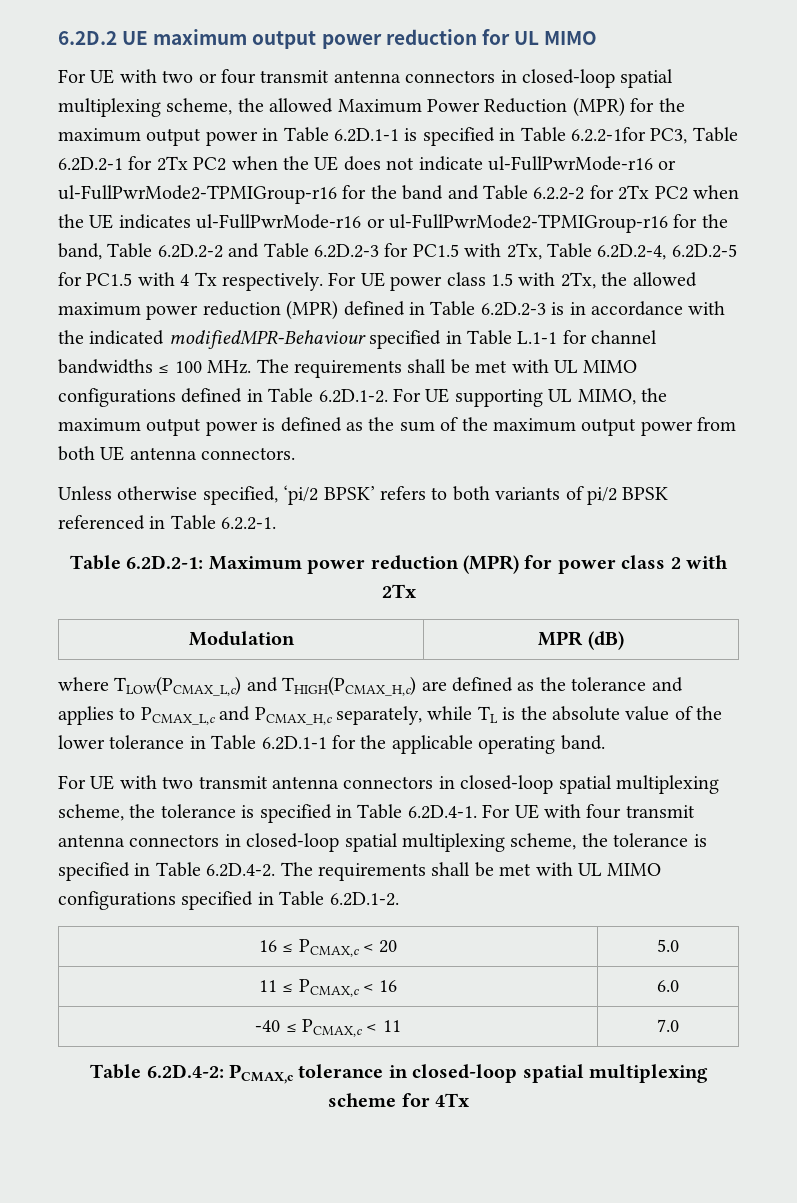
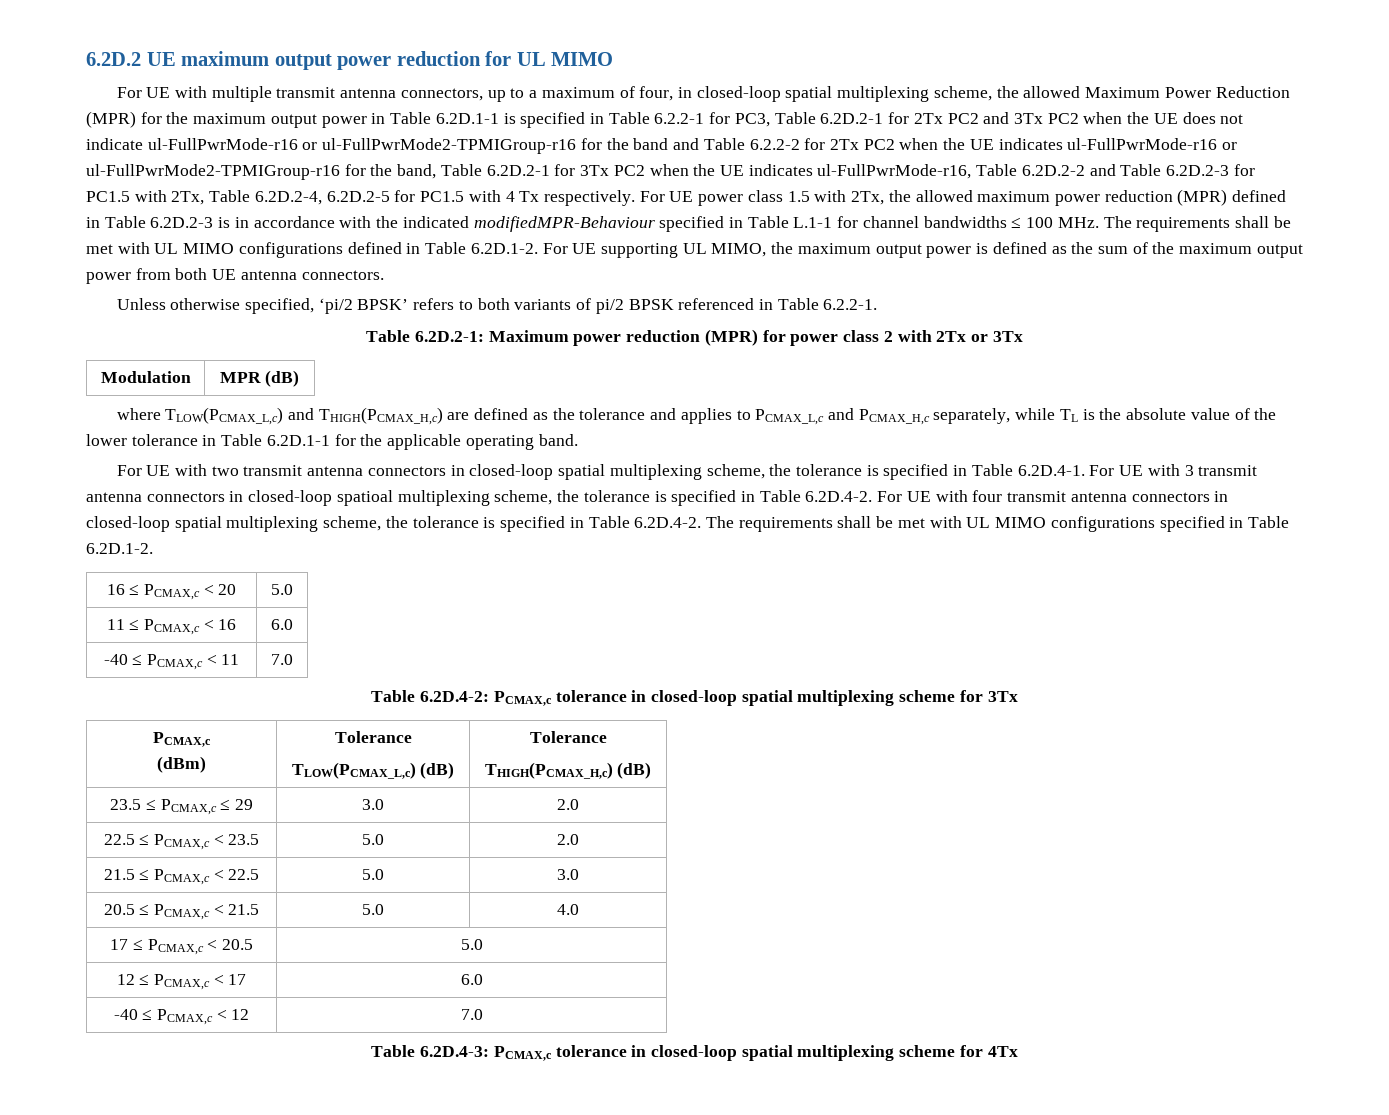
[162,69,496,84] two or four transmit antenna connectors -> [211,86,674,102] multiple transmit antenna connectors, up to a maximum of four,
[570,127,646,142] 6.2.2-1for -> [654,112,731,124] 6.2.2-1 for
(227, 164) none -> [983,112,1079,124] and 3Tx PC2
(153, 250) none -> [486,164,1018,179] 6.2D.2-1 for 3Tx PC2 when the UE indicates ul-FullPwrMode-r16, Table
(417, 591) none -> [970,331,1023,342] or 3Tx
(581, 811) none -> [1184,465,1258,476] [86,490,968,506] 3 transmit antenna connectors in closed-loop spatioal multiplexing scheme, the tolerance is specified in Table 6.2D.4-2. For UE with
(430, 1100) none -> [987,691,1018,702] [153,732,211,747] [157,756,206,773] [334,731,412,743] [291,762,455,779] [529,731,607,743] [484,762,652,779] [110,799,253,815] [362,799,384,810] [557,799,579,810] [103,834,260,850] [362,834,384,845] [557,834,579,845] [103,869,260,885] [362,869,384,880] [557,869,579,880] [103,904,260,920] [362,904,384,915] [557,904,579,915] [110,939,253,955] [460,939,483,950] [116,974,247,990] [460,974,483,985] [113,1009,250,1025] [460,1009,483,1020] [371,1045,983,1061] 3Tx // PCMAX,c // (dBm) | Tolerance // TLOW(PCMAX_L,c) (dB) | Tolerance // THIGH(PCMAX_H,c) (dB) // 23.5 ≤ PCMAX,c ≤ 29 | 3.0 | 2.0 // 22.5 ≤ PCMAX,c < 23.5 | 5.0 | 2.0 // 21.5 ≤ PCMAX,c < 22.5 | 5.0 | 3.0 // 20.5 ≤ PCMAX,c < 21.5 | 5.0 | 4.0 // 17 ≤ PCMAX,c < 20.5 | 5.0 // 12 ≤ PCMAX,c < 17 | 6.0 // -40 ≤ PCMAX,c < 12 | 7.0 // Table 6.2D.4-3: PCMAX,c tolerance in closed-loop spatial multiplexing scheme for

